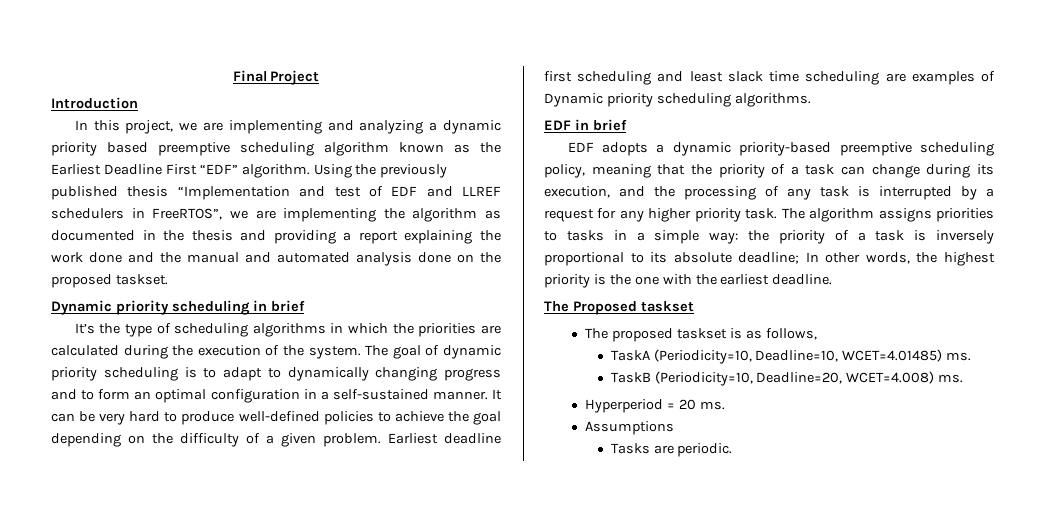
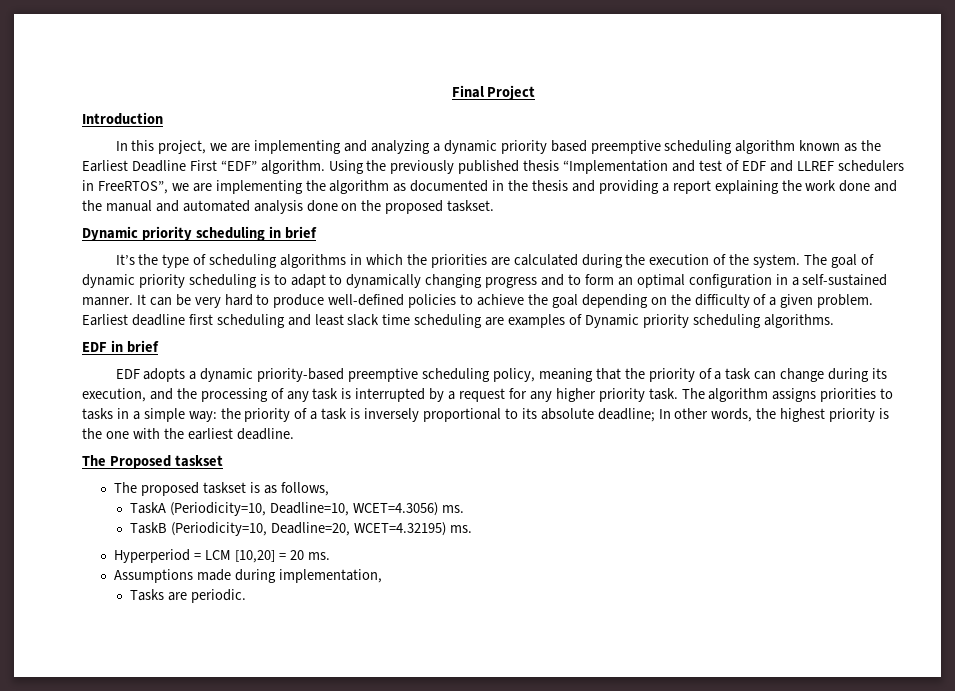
[842,349,943,362] WCET=4.01485) -> [353,502,439,516] WCET=4.3056)
[846,371,935,384] WCET=4.008) -> [354,522,447,536] WCET=4.32195)
(676, 406) none -> [204,550,286,563] LCM [10,20] =
(675, 428) none -> [197,569,382,583] made during implementation,

